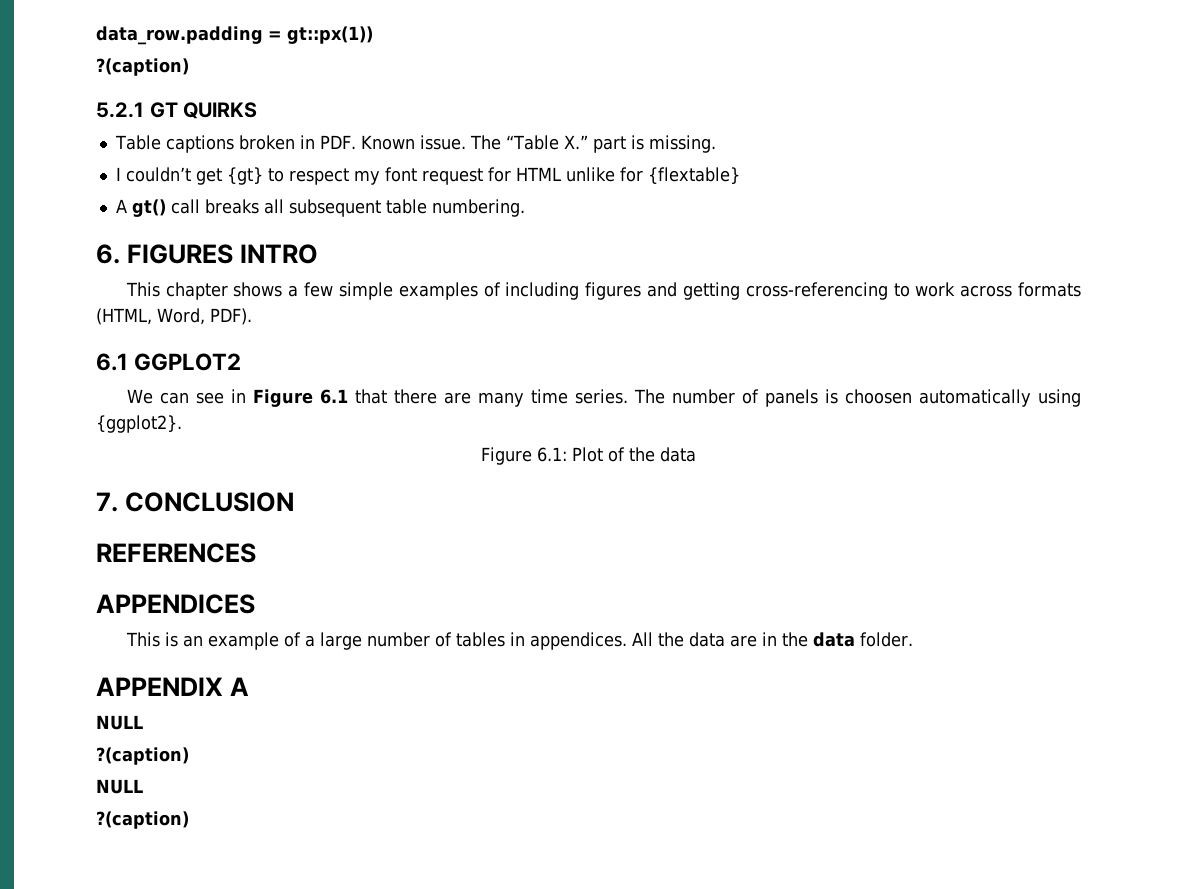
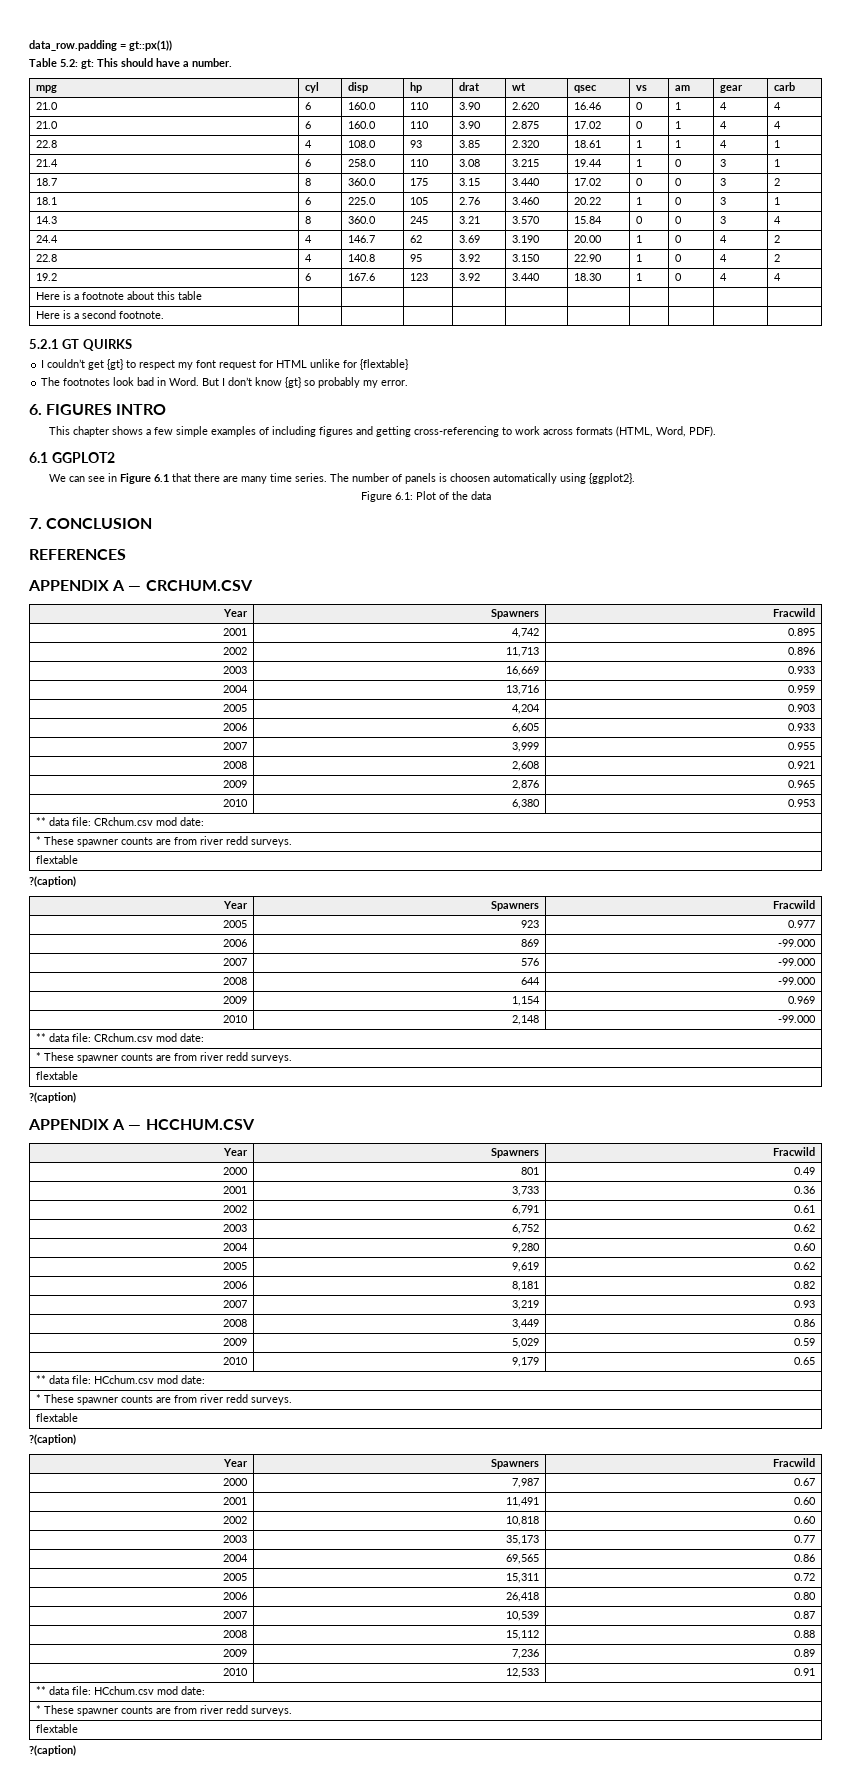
[96,58,189,76] [96,102,258,119] [114,135,716,153] ?(caption) // 5.2.1 GT QUIRKS // Table captions broken in PDF. Known issue. The “Table X.” part is missing. -> [29,58,232,69] [36,85,58,93] [305,82,320,93] [348,82,369,93] [410,82,423,93] [459,82,481,91] [512,83,527,91] [574,85,598,93] [636,85,648,91] [675,85,691,91] [720,85,744,93] [774,82,796,91] [36,102,59,110] [305,102,312,110] [348,102,377,110] [410,102,430,110] [459,102,482,110] [512,102,541,110] [574,102,602,110] [636,102,644,110] [675,102,682,110] [720,102,728,110] [774,102,782,110] [36,121,59,129] [305,121,312,129] [348,121,377,129] [410,121,430,129] [459,121,482,129] [512,121,540,129] [574,121,602,129] [636,121,644,129] [675,121,682,129] [720,121,728,129] [774,121,782,129] [36,140,58,148] [305,140,313,148] [348,140,377,148] [410,140,423,148] [459,140,481,148] [512,140,541,148] [574,140,602,148] [636,140,643,148] [675,140,682,148] [720,140,728,148] [774,140,781,148] [36,159,59,167] [305,159,312,167] [348,159,377,167] [410,159,430,167] [459,159,481,167] [512,159,540,167] [574,159,603,167] [636,159,643,167] [675,159,683,167] [720,159,727,167] [774,159,781,167] [36,178,58,186] [305,178,312,186] [348,178,377,186] [410,178,429,186] [459,178,481,186] [512,178,541,186] [574,178,602,186] [636,178,644,186] [675,178,683,186] [720,178,727,186] [774,178,781,186] [36,197,58,205] [305,197,312,205] [348,197,377,205] [410,197,429,205] [459,197,481,205] [512,197,541,205] [574,197,602,205] [636,197,643,205] [675,197,683,205] [720,197,727,205] [774,197,781,205] [36,216,58,224] [305,216,312,224] [348,216,377,224] [410,216,429,224] [459,216,481,224] [512,216,541,224] [574,216,603,224] [636,216,644,224] [675,216,683,224] [720,216,727,224] [774,216,782,224] [36,235,59,243] [305,235,313,243] [348,235,376,243] [410,235,423,243] [459,235,481,243] [512,235,541,243] [574,235,603,243] [636,235,643,243] [675,235,683,243] [720,235,728,243] [774,235,781,243] [36,254,58,262] [305,254,313,262] [348,254,376,262] [410,254,423,262] [459,254,481,262] [512,254,541,262] [574,254,603,262] [636,254,643,262] [675,254,683,262] [720,254,728,262] [774,254,781,262] [36,273,58,281] [305,273,312,281] [348,273,376,281] [410,273,429,281] [459,273,481,281] [512,273,541,281] [574,273,603,281] [636,273,643,281] [675,273,683,281] [720,273,728,281] [774,273,782,281] [36,291,203,300] [36,310,165,319] [29,339,132,351] Table 5.2: gt: This should have a number. // mpg | cyl | disp | hp | drat | wt | qsec | vs | am | gear | carb // 21.0 | 6 | 160.0 | 110 | 3.90 | 2.620 | 16.46 | 0 | 1 | 4 | 4 // 21.0 | 6 | 160.0 | 110 | 3.90 | 2.875 | 17.02 | 0 | 1 | 4 | 4 // 22.8 | 4 | 108.0 | 93 | 3.85 | 2.320 | 18.61 | 1 | 1 | 4 | 1 // 21.4 | 6 | 258.0 | 110 | 3.08 | 3.215 | 19.44 | 1 | 0 | 3 | 1 // 18.7 | 8 | 360.0 | 175 | 3.15 | 3.440 | 17.02 | 0 | 0 | 3 | 2 // 18.1 | 6 | 225.0 | 105 | 2.76 | 3.460 | 20.22 | 1 | 0 | 3 | 1 // 14.3 | 8 | 360.0 | 245 | 3.21 | 3.570 | 15.84 | 0 | 0 | 3 | 4 // 24.4 | 4 | 146.7 | 62 | 3.69 | 3.190 | 20.00 | 1 | 0 | 4 | 2 // 22.8 | 4 | 140.8 | 95 | 3.92 | 3.150 | 22.90 | 1 | 0 | 4 | 2 // 19.2 | 6 | 167.6 | 123 | 3.92 | 3.440 | 18.30 | 1 | 0 | 4 | 4 // Here is a footnote about this table | | | | | | | | | | // Here is a second footnote. | | | | | | | | | | // 5.2.1 GT QUIRKS
[115,199,525,217] A gt() call breaks all subsequent table numbering. -> [41,377,409,388] The footnotes look bad in Word. But I don’t know {gt} so probably my error.
[96,594,255,614] [125,632,913,650] [96,677,250,696] [96,715,143,730] [96,747,189,765] [96,779,143,794] APPENDICES // This is an example of a large number of tables in appendices. All the data are in the data folder. // APPENDIX A // NULL // ?(caption) // NULL -> [28,580,253,591] [222,609,248,617] [490,609,539,619] [772,608,815,617] [222,628,247,636] [511,628,539,638] [787,628,815,636] [222,647,247,655] [505,647,539,657] [787,647,815,655] [222,666,247,674] [505,666,539,676] [787,666,815,674] [222,685,248,693] [505,685,539,695] [787,685,815,693] [222,704,247,712] [511,704,540,714] [787,704,815,712] [222,723,247,731] [511,723,539,733] [787,723,815,731] [222,742,247,750] [511,742,539,752] [787,742,815,750] [222,761,247,769] [511,761,539,771] [787,761,815,769] [222,780,247,788] [511,780,539,790] [787,780,815,788] [222,799,248,807] [511,799,540,809] [787,799,815,807] [36,817,205,826] [36,836,293,847] [36,855,79,864] [29,876,76,887] [222,901,248,909] [490,901,539,911] [772,900,815,909] [222,920,247,928] [520,920,539,928] [787,920,815,928] [222,939,247,947] [520,939,539,947] [777,939,816,947] [222,958,247,966] [520,958,539,966] [777,958,816,966] [222,977,247,985] [520,977,540,985] [777,977,816,985] [222,996,247,1004] [511,996,540,1006] [787,996,815,1004] [222,1015,248,1023] [511,1015,539,1025] [777,1015,816,1023] [36,1033,205,1042] [36,1052,293,1063] [36,1071,79,1080] [29,1092,76,1103] [28,1119,255,1130] [222,1148,248,1156] [490,1148,539,1158] [772,1147,815,1156] [222,1167,248,1175] [520,1167,539,1175] [793,1167,815,1175] [222,1186,247,1194] [511,1186,539,1196] [793,1186,815,1194] [222,1205,247,1213] [511,1205,539,1215] [793,1205,815,1213] [222,1224,247,1232] [511,1224,539,1234] [793,1224,815,1232] [222,1243,248,1251] [511,1243,540,1253] [793,1243,816,1251] [222,1262,247,1270] [511,1262,539,1272] [793,1262,815,1270] [222,1281,247,1289] [511,1281,539,1291] [793,1281,815,1289] [222,1300,247,1308] [511,1300,539,1310] [793,1300,815,1308] [222,1319,247,1327] [511,1319,539,1329] [793,1319,815,1327] [222,1338,247,1346] [511,1338,539,1348] [793,1338,815,1346] [222,1357,248,1365] [511,1357,539,1367] [793,1357,815,1365] [36,1375,206,1384] [36,1394,293,1405] [36,1413,79,1422] [29,1434,76,1445] [222,1459,248,1467] [490,1459,539,1469] [772,1458,815,1467] [222,1478,248,1486] [511,1478,539,1488] [793,1478,815,1486] [222,1497,247,1505] [505,1497,539,1507] [793,1497,816,1505] [222,1516,247,1524] [505,1516,539,1526] [793,1516,816,1524] [222,1535,247,1543] [505,1535,539,1545] [793,1535,815,1543] [222,1554,248,1562] [505,1554,539,1564] [793,1554,815,1562] [222,1573,247,1581] [505,1573,539,1583] [793,1573,815,1581] [222,1592,247,1600] [505,1592,539,1602] [793,1592,816,1600] [222,1611,247,1619] [505,1611,539,1621] [793,1611,815,1619] [222,1630,247,1638] [505,1630,539,1640] [793,1630,815,1638] [222,1649,247,1657] [511,1649,539,1659] [793,1649,815,1657] [222,1668,248,1676] [505,1668,539,1678] [793,1668,815,1676] [36,1686,206,1695] [36,1705,293,1716] [36,1724,79,1733] APPENDIX A — CRCHUM.CSV // Year | Spawners | Fracwild // 2001 | 4,742 | 0.895 // 2002 | 11,713 | 0.896 // 2003 | 16,669 | 0.933 // 2004 | 13,716 | 0.959 // 2005 | 4,204 | 0.903 // 2006 | 6,605 | 0.933 // 2007 | 3,999 | 0.955 // 2008 | 2,608 | 0.921 // 2009 | 2,876 | 0.965 // 2010 | 6,380 | 0.953 // ** data file: CRchum.csv mod date: // * These spawner counts are from river redd surveys. // flextable // ?(caption) // Year | Spawners | Fracwild // 2005 | 923 | 0.977 // 2006 | 869 | -99.000 // 2007 | 576 | -99.000 // 2008 | 644 | -99.000 // 2009 | 1,154 | 0.969 // 2010 | 2,148 | -99.000 // ** data file: CRchum.csv mod date: // * These spawner counts are from river redd surveys. // flextable // ?(caption) // APPENDIX A — HCCHUM.CSV // Year | Spawners | Fracwild // 2000 | 801 | 0.49 // 2001 | 3,733 | 0.36 // 2002 | 6,791 | 0.61 // 2003 | 6,752 | 0.62 // 2004 | 9,280 | 0.60 // 2005 | 9,619 | 0.62 // 2006 | 8,181 | 0.82 // 2007 | 3,219 | 0.93 // 2008 | 3,449 | 0.86 // 2009 | 5,029 | 0.59 // 2010 | 9,179 | 0.65 // ** data file: HCchum.csv mod date: // * These spawner counts are from river redd surveys. // flextable // ?(caption) // Year | Spawners | Fracwild // 2000 | 7,987 | 0.67 // 2001 | 11,491 | 0.60 // 2002 | 10,818 | 0.60 // 2003 | 35,173 | 0.77 // 2004 | 69,565 | 0.86 // 2005 | 15,311 | 0.72 // 2006 | 26,418 | 0.80 // 2007 | 10,539 | 0.87 // 2008 | 15,112 | 0.88 // 2009 | 7,236 | 0.89 // 2010 | 12,533 | 0.91 // ** data file: HCchum.csv mod date: // * These spawner counts are from river redd surveys. // flextable

